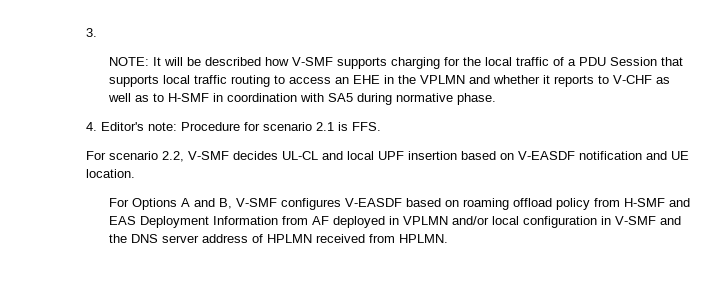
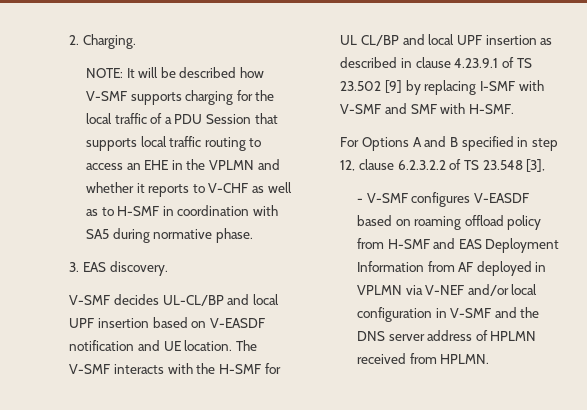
[85,28,97,37] 3. -> [69,34,137,49] 2. Charging.
[85,122,381,131] [85,151,184,162] 4. Editor's note: Procedure for scenario 2.1 is FFS. // For scenario 2.2, -> [69,261,168,276] 3. EAS discovery. //
[281,151,318,160] UL-CL -> [162,295,224,306] UL-CL/BP
[108,198,232,210] // For Options A and B, -> [236,340,258,351] [69,363,281,374] [340,34,553,46] [340,57,532,68] [340,80,544,95] [340,103,515,114] [340,136,558,151] [340,159,546,172] [356,198,363,203] The V-SMF interacts with the H-SMF for UL CL/BP and local UPF insertion as described in clause 4.23.9.1 of TS 23.502 [9] by replacing I-SMF with V-SMF and SMF with H-SMF. // For Options A and B specified in step 12, clause 6.2.3.2.2 of TS 23.548 [3], // -
(448, 220) none -> [405,285,465,295] via V-NEF

